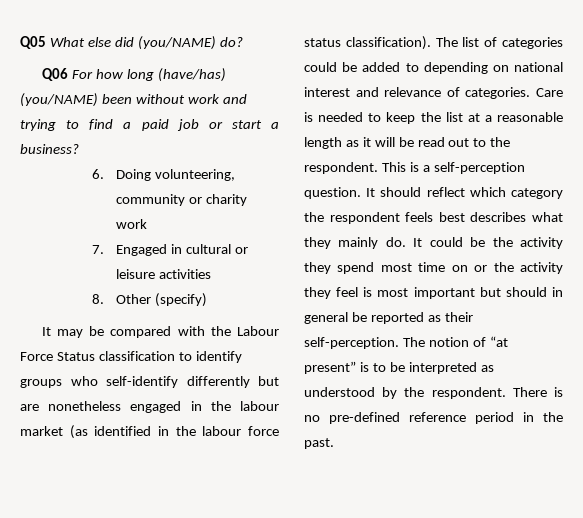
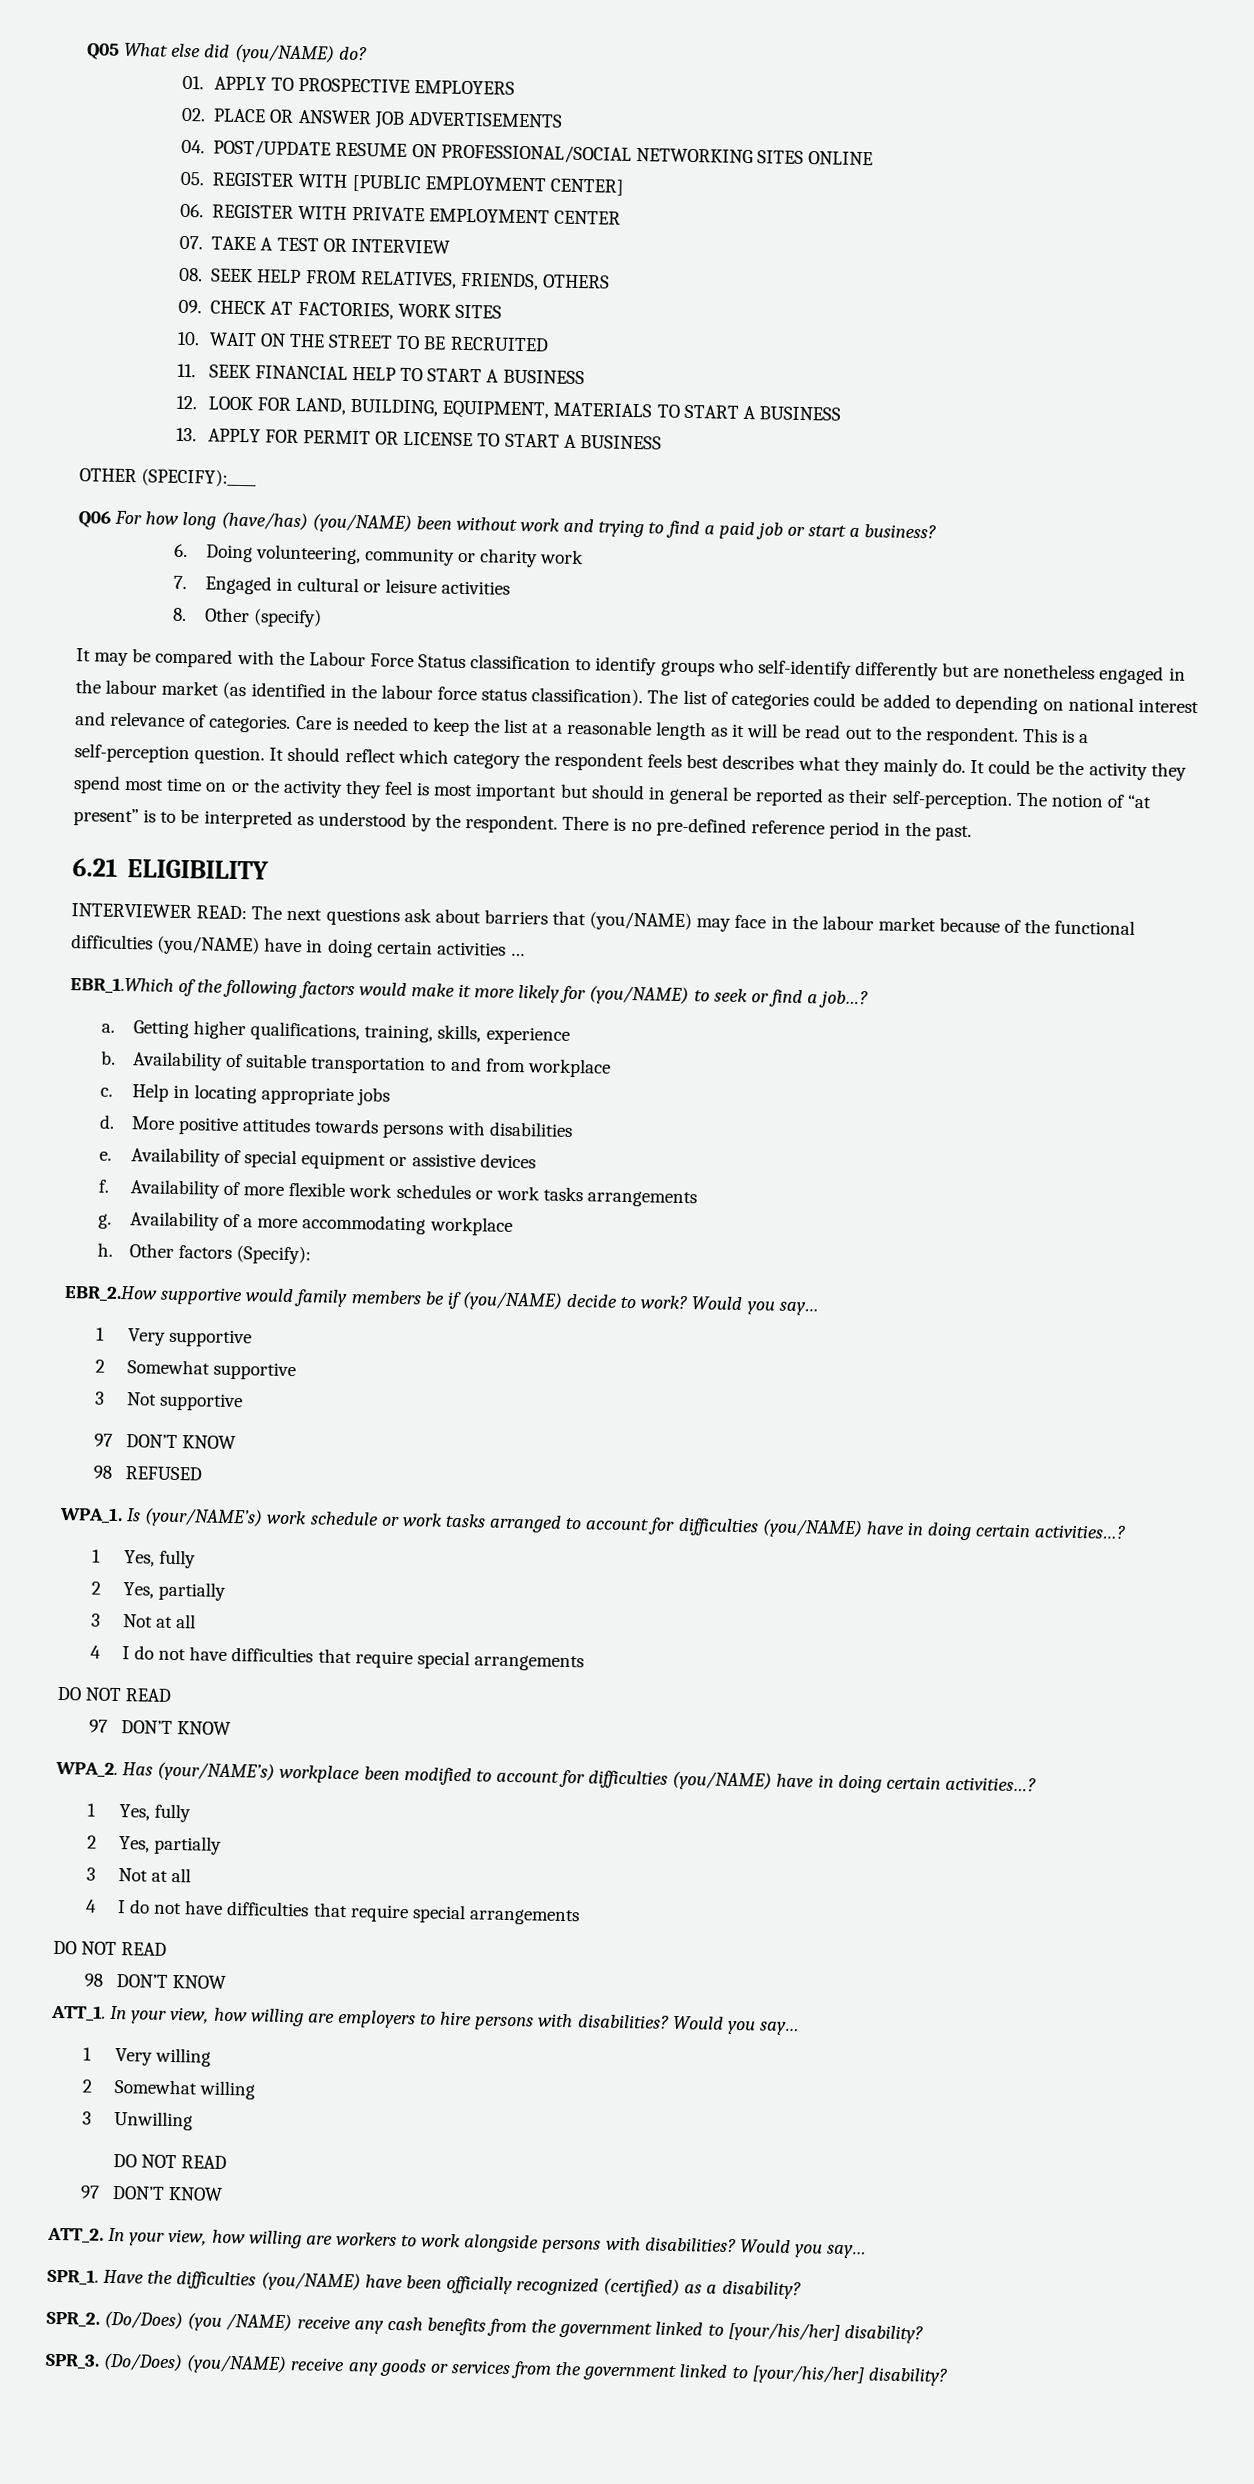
(243, 42) none -> [181,75,516,95] [180,107,563,129] [180,139,874,166] [179,171,624,196] [179,203,621,225] [178,235,450,254] [178,267,611,291] [177,299,502,320] [176,331,549,352] [176,363,585,385] [175,395,841,421] [175,427,662,450] [79,468,258,488] // 01. APPLY TO PROSPECTIVE EMPLOYERS // 02. PLACE OR ANSWER JOB ADVERTISEMENTS // 04. POST/UPDATE RESUME ON PROFESSIONAL/SOCIAL NETWORKING SITES ONLINE // 05. REGISTER WITH [PUBLIC EMPLOYMENT CENTER] // 06. REGISTER WITH PRIVATE EMPLOYMENT CENTER // 07. TAKE A TEST OR INTERVIEW // 08. SEEK HELP FROM RELATIVES, FRIENDS, OTHERS // 09. CHECK AT FACTORIES, WORK SITES // 10. WAIT ON THE STREET TO BE RECRUITED // 11. SEEK FINANCIAL HELP TO START A BUSINESS // 12. LOOK FOR LAND, BUILDING, EQUIPMENT, MATERIALS TO START A BUSINESS // 13. APPLY FOR PERMIT OR LICENSE TO START A BUSINESS // OTHER (SPECIFY):____
(334, 443) none -> [72,858,269,880] [71,903,1136,936] [71,934,525,958] [70,977,869,1009] [100,1020,570,1045] [100,1050,611,1078] [99,1083,391,1106] [98,1114,573,1139] [98,1147,536,1170] [97,1179,698,1208] [97,1211,513,1236] [96,1242,312,1265] [64,1285,819,1316] [95,1327,253,1348] [94,1359,297,1381] [94,1391,244,1412] [93,1433,237,1450] [92,1465,202,1481] [59,1506,1127,1541] [91,1549,197,1569] [90,1581,227,1601] [90,1613,197,1629] [89,1645,584,1672] [57,1686,172,1702] [88,1719,232,1736] [55,1761,1036,1793] [86,1803,192,1823] [86,1835,223,1855] [85,1867,192,1883] [84,1899,580,1926] [53,1940,168,1956] [83,1973,227,1989] [51,2004,800,2036] [82,2047,212,2067] [81,2079,256,2100] [81,2110,193,2131] [112,2153,228,2170] [79,2185,224,2201] [47,2227,868,2259] [47,2268,801,2300] [46,2310,923,2344] [45,2352,947,2386] // 6.21 ELIGIBILITY // INTERVIEWER READ: The next questions ask about barriers that (you/NAME) may face in the labour market because of the functional difficulties (you/NAME) have in doing certain activities … // EBR_1.Which of the following factors would make it more likely for (you/NAME) to seek or find a job…? // a. Getting higher qualifications, training, skills, experience // b. Availability of suitable transportation to and from workplace // c. Help in locating appropriate jobs // d. More positive attitudes towards persons with disabilities // e. Availability of special equipment or assistive devices // f. Availability of more flexible work schedules or work tasks arrangements // g. Availability of a more accommodating workplace // h. Other factors (Specify): // EBR_2.How supportive would family members be if (you/NAME) decide to work? Would you say… // 1 Very supportive // 2 Somewhat supportive // 3 Not supportive // 97 DON’T KNOW // 98 REFUSED // WPA_1. Is (your/NAME’s) work schedule or work tasks arranged to account for difficulties (you/NAME) have in doing certain activities…? // 1 Yes, fully // 2 Yes, partially // 3 Not at all // 4 I do not have difficulties that require special arrangements // DO NOT READ // 97 DON’T KNOW // WPA_2. Has (your/NAME’s) workplace been modified to account for difficulties (you/NAME) have in doing certain activities…? // 1 Yes, fully // 2 Yes, partially // 3 Not at all // 4 I do not have difficulties that require special arrangements // DO NOT READ // 98 DON’T KNOW // ATT_1. In your view, how willing are employers to hire persons with disabilities? Would you say… // 1 Very willing // 2 Somewhat willing // 3 Unwilling // DO NOT READ // 97 DON’T KNOW // ATT_2. In your view, how willing are workers to work alongside persons with disabilities? Would you say… // SPR_1. Have the difficulties (you/NAME) have been officially recognized (certified) as a disability? // SPR_2. (Do/Does) (you /NAME) receive any cash benefits from the government linked to [your/his/her] disability? // SPR_3. (Do/Does) (you/NAME) receive any goods or services from the government linked to [your/his/her] disability?

